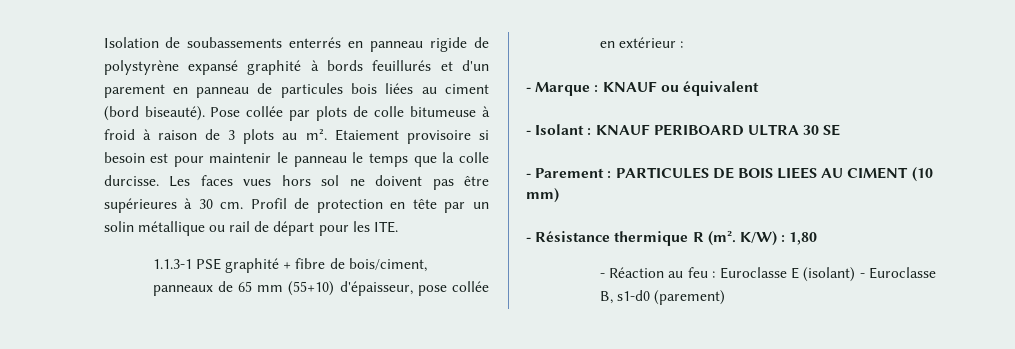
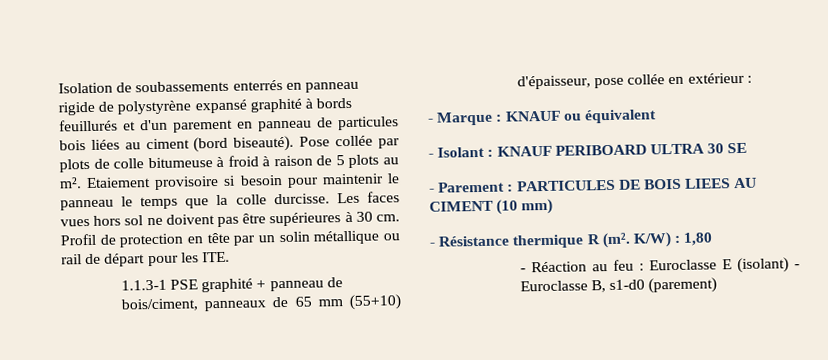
[228,130,236,140] 3 -> [335,155,345,166] 5
[150,153,169,163] est -> (283, 180) none
[295,258,326,269] fibre -> [269,280,324,292] panneau

